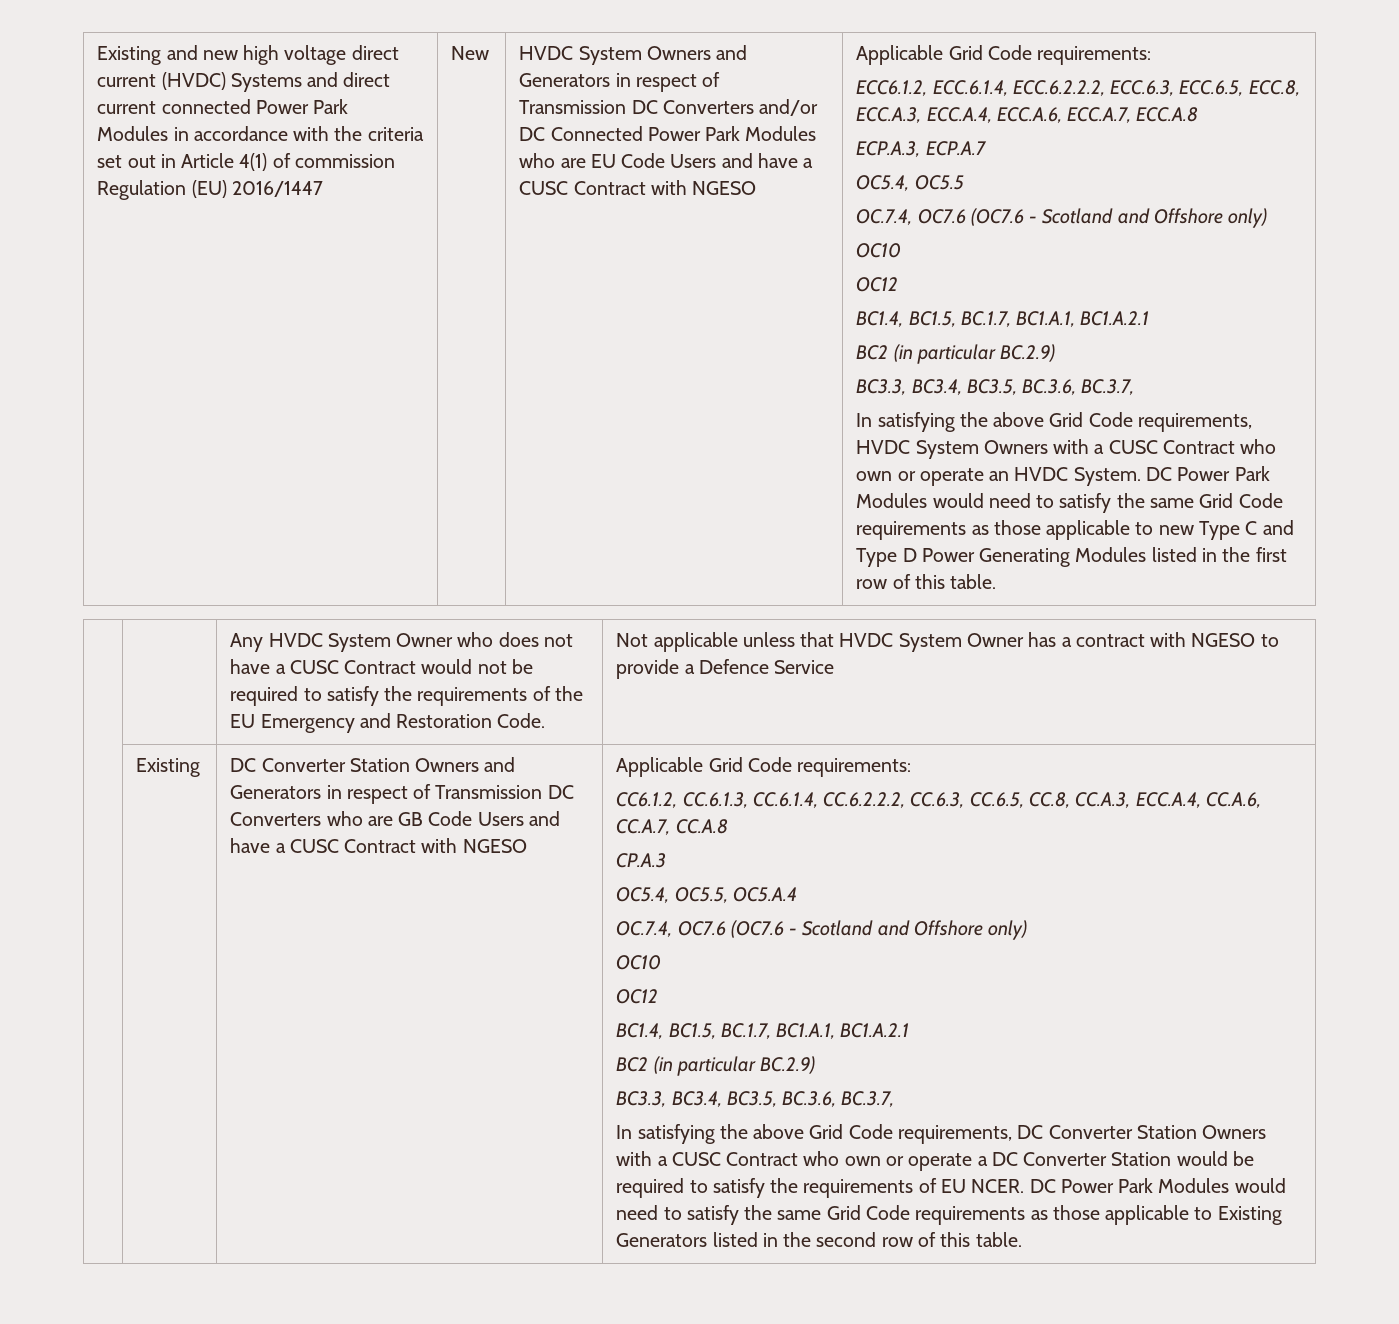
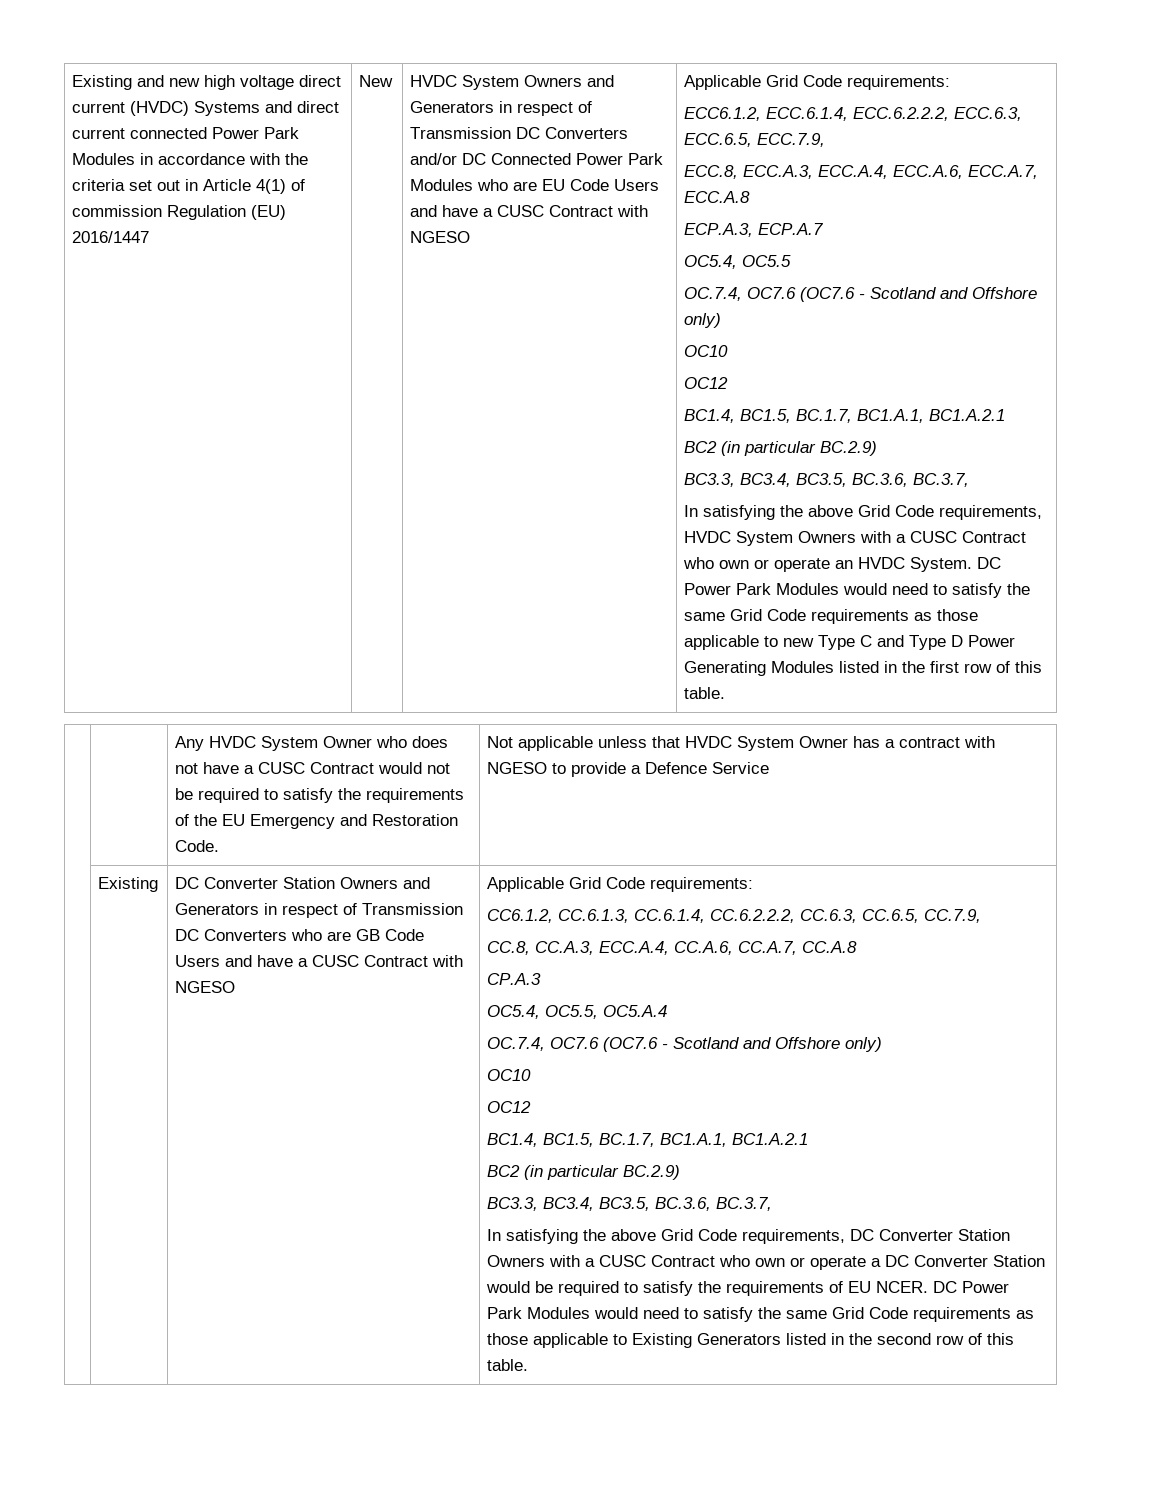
(1244, 88) none -> [757,133,826,147] ECC.7.9, //
(1024, 800) none -> [924,909,982,923] CC.7.9, //

